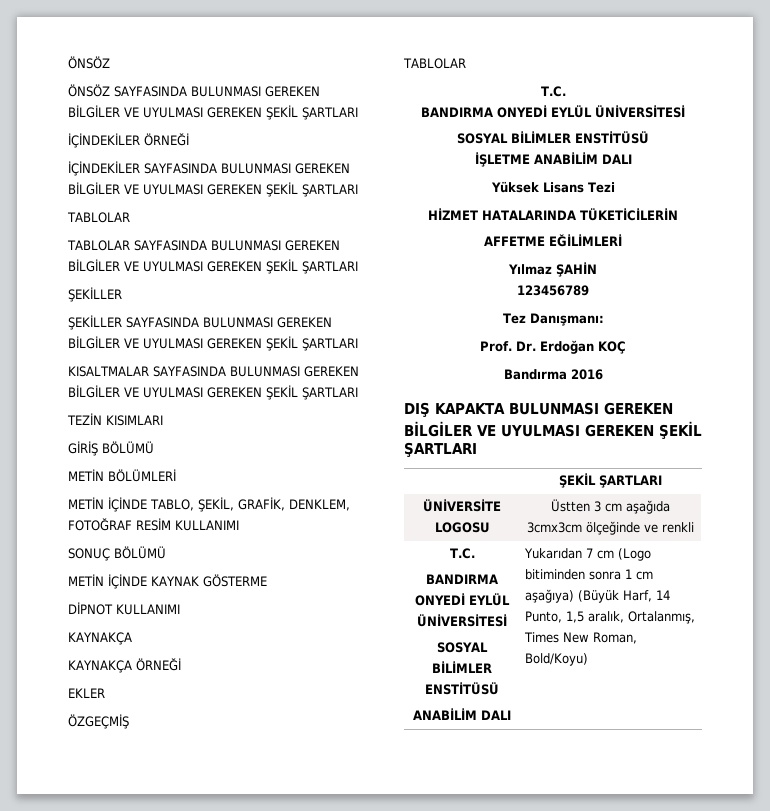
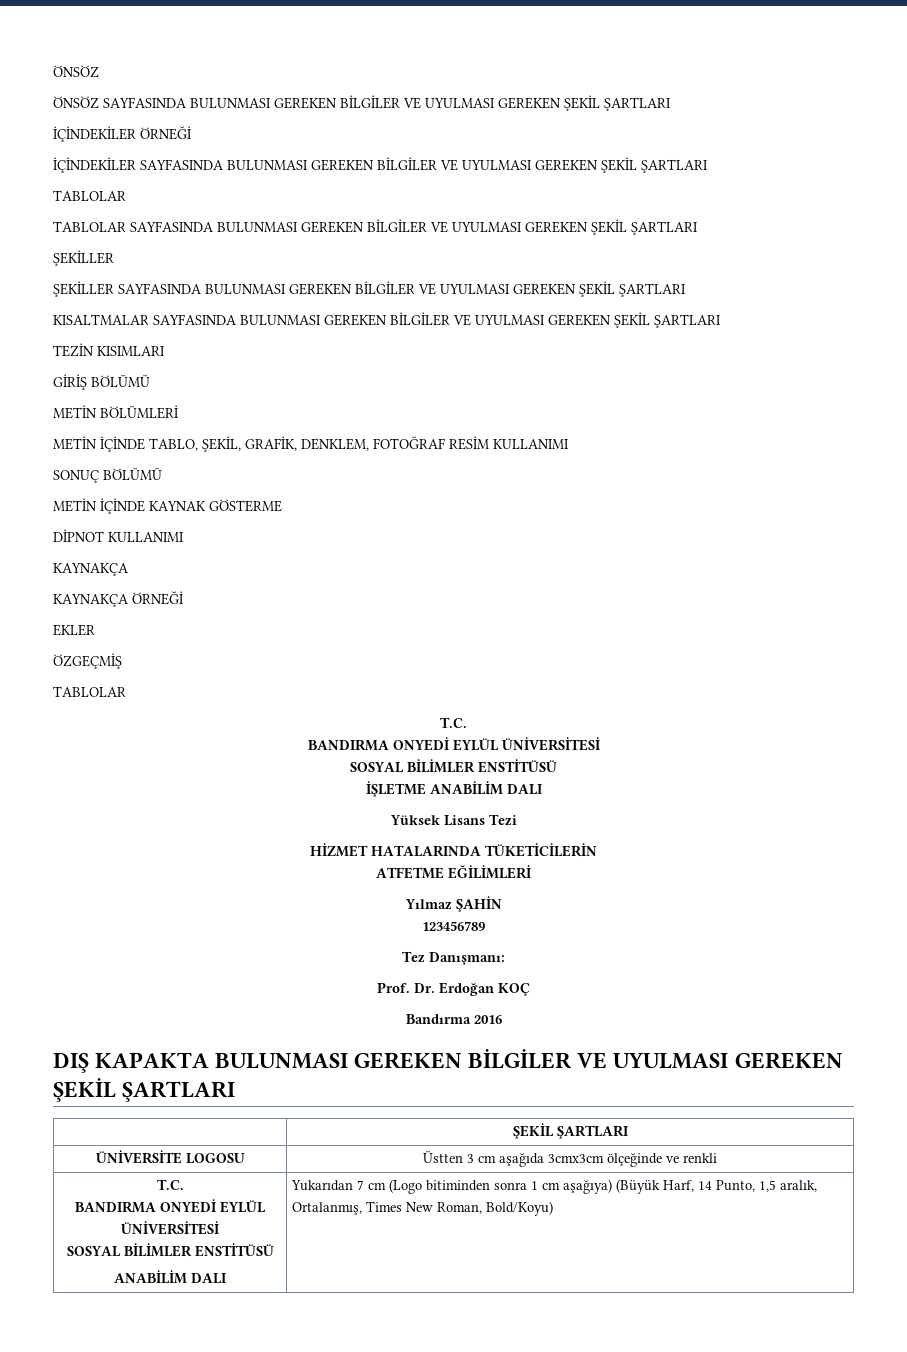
[484,236,545,246] AFFETME -> [376,867,444,879] ATFETME

